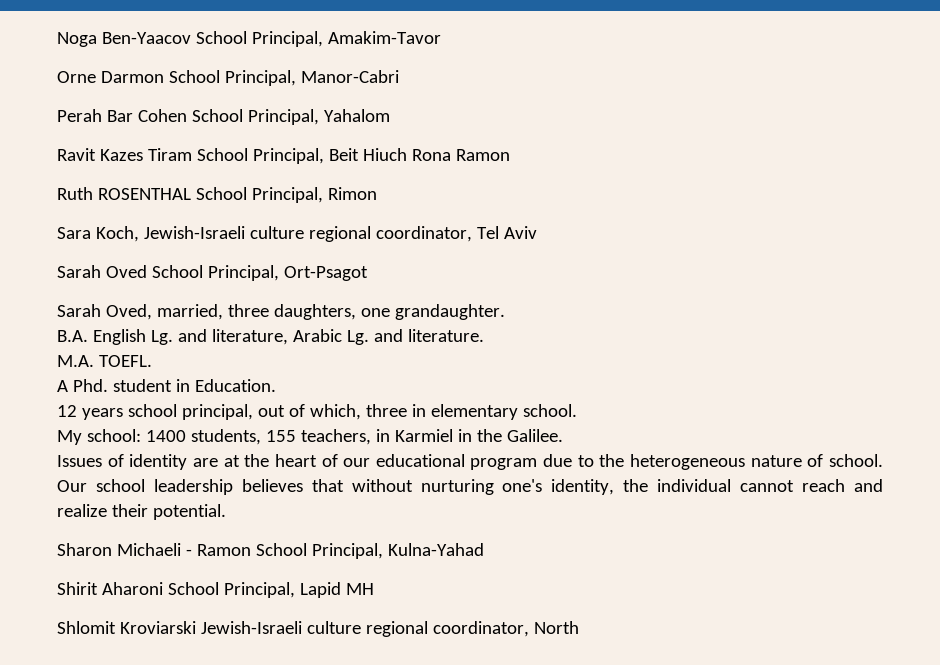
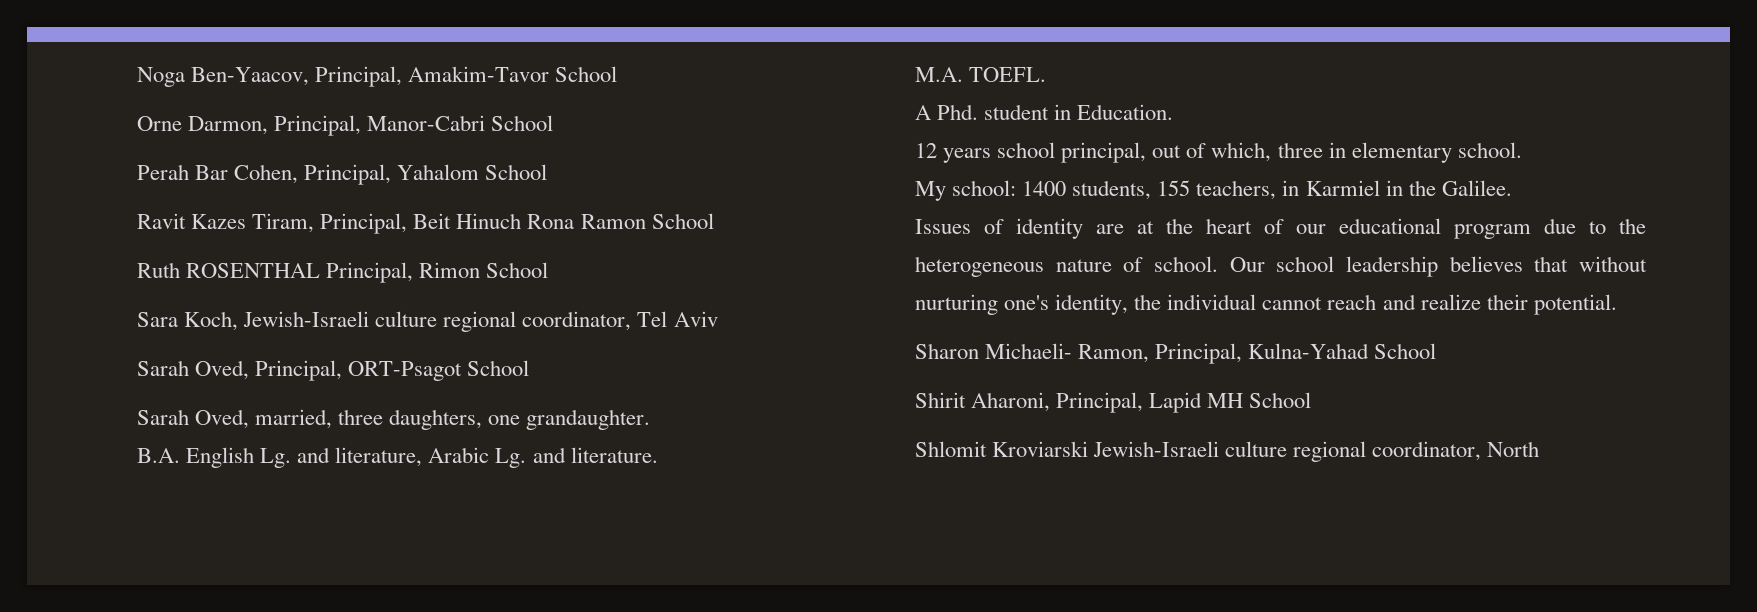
[101,31,247,44] Ben-Yaacov School -> [191,67,310,86] Ben-Yaacov,
(441, 37) none -> [555,66,618,82] School
[100,70,220,83] Darmon School -> [188,116,269,135] Darmon,
(399, 76) none -> [491,115,554,131] School
[137,109,243,122] Cohen School -> [234,164,299,184] Cohen,
(390, 115) none -> [485,164,548,180] School
[147,148,248,161] Tiram School -> [252,213,315,233] Tiram,
[362,148,407,161] Hiuch -> [456,213,522,229] Hinuch
(510, 155) none -> [651,213,714,229] School
[195,187,247,200] School -> (321, 270) none
(377, 193) none -> [486,262,549,278] School
[105,265,368,281] Oved School Principal, Ort-Psagot -> [195,360,530,381] Oved, Principal, ORT-Psagot School
[116,543,307,556] Michaeli - Ramon School -> [985,343,1150,363] Michaeli- Ramon,
(484, 549) none -> [1374,343,1437,359] School
[101,582,219,595] Aharoni School -> [971,392,1051,412] Aharoni,
(374, 589) none -> [1249,392,1312,408] School

